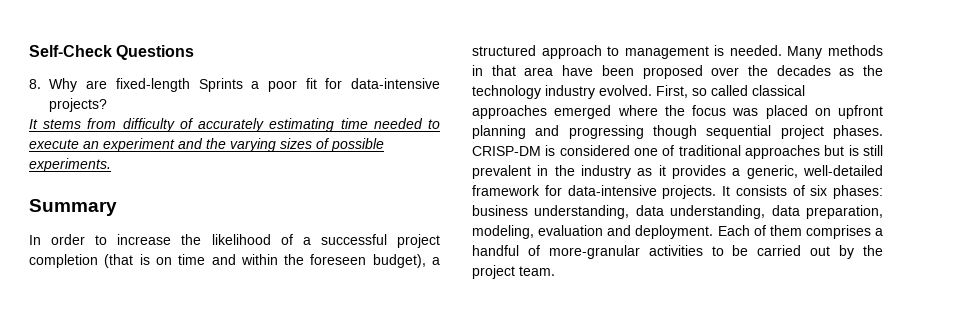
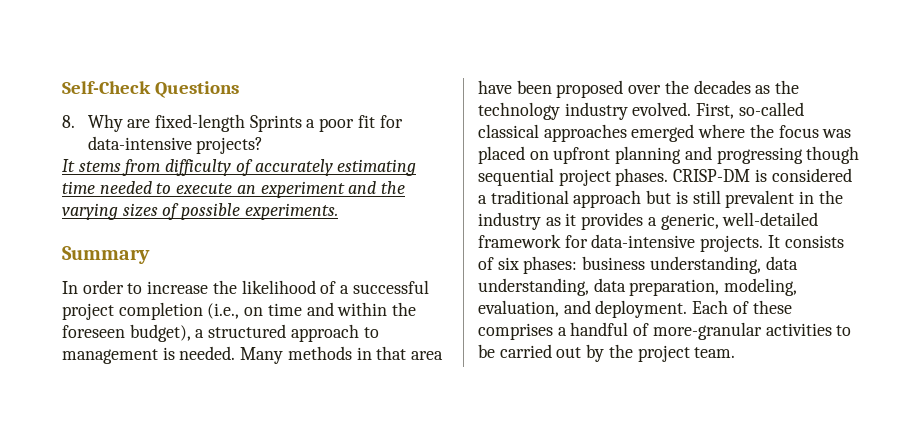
[104,254,150,268] (that is -> [207,303,240,319] (i.e.,
[692,85,748,96] so called -> [738,102,804,116] so-called
[634,145,820,159] one of traditional approaches -> [478,190,642,208] a traditional approach
[538,225,604,236] evaluation -> [478,300,559,317] evaluation,
[769,225,802,236] them -> [752,300,792,314] these

